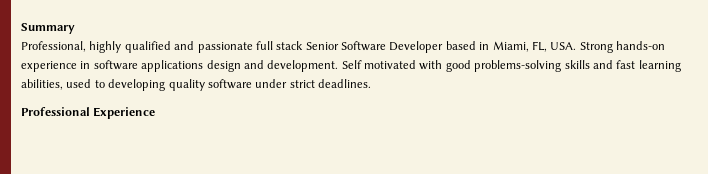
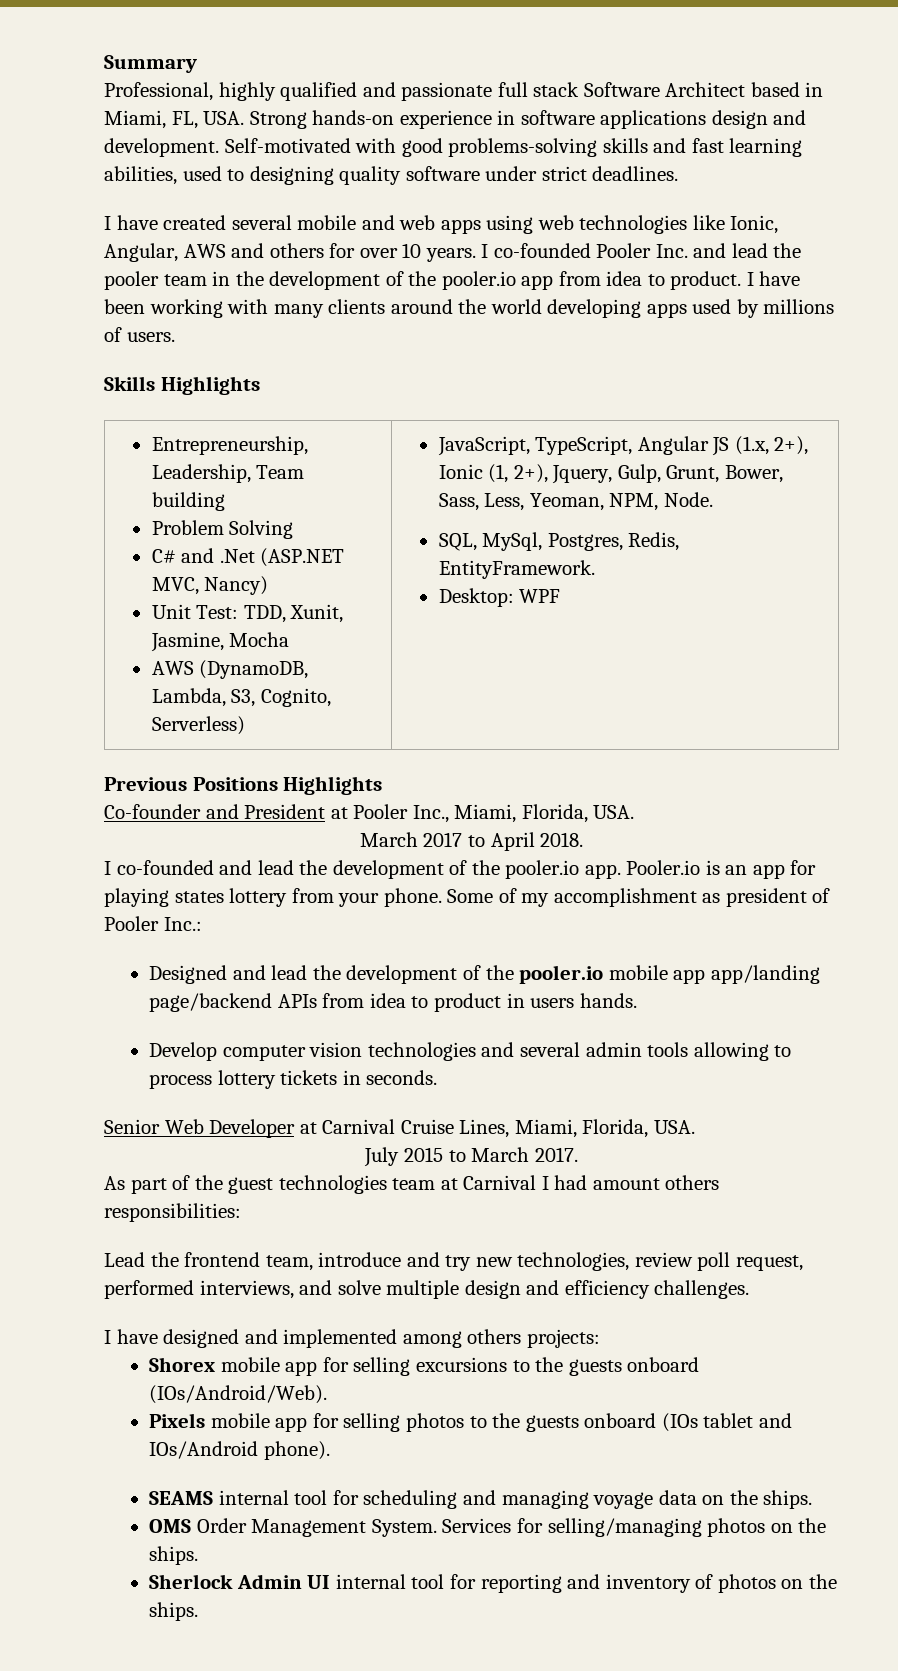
[305,41,444,53] Senior Software Developer -> [583,82,746,97] Software Architect
[341,60,416,69] Self motivated -> [224,138,351,153] Self-motivated
[108,79,166,91] developing -> [249,166,334,185] designing
[21,107,156,119] Professional Experience -> [104,215,779,234] [104,243,802,262] [104,271,801,290] [104,299,835,318] [104,327,175,342] [104,376,260,395] [151,436,308,455] [151,464,305,483] [151,492,225,511] [151,520,294,539] [151,548,345,567] [151,576,269,595] [151,604,344,623] [150,632,290,652] [151,660,309,679] [151,688,331,707] [151,716,245,735] [437,436,809,456] [438,464,783,484] [438,492,713,511] [438,532,680,551] [438,560,595,579] [438,588,561,607] [104,776,383,795] [104,804,635,823] [359,832,584,851] [104,860,817,879] [104,888,831,907] [104,916,202,931] [149,965,820,984] [149,993,637,1012] [149,1042,792,1061] [149,1070,438,1089] [104,1119,695,1138] [364,1147,578,1167] [104,1175,720,1194] [104,1203,241,1222] [104,1252,803,1271] [104,1280,750,1299] [104,1329,600,1348] [149,1357,700,1376] [149,1385,328,1404] [149,1413,792,1432] [149,1441,330,1460] [149,1490,813,1509] [149,1518,827,1537] [149,1546,199,1565] [149,1574,837,1593] [149,1602,199,1621] I have created several mobile and web apps using web technologies like Ionic, Angular, AWS and others for over 10 years. I co-founded Pooler Inc. and lead the pooler team in the development of the pooler.io app from idea to product. I have been working with many clients around the world developing apps used by millions of users. // Skills Highlights // Entrepreneurship, Leadership, Team building // Problem Solving // C# and .Net (ASP.NET MVC, Nancy) // Unit Test: TDD, Xunit, Jasmine, Mocha // AWS (DynamoDB, Lambda, S3, Cognito, Serverless) | JavaScript, TypeScript, Angular JS (1.x, 2+), Ionic (1, 2+), Jquery, Gulp, Grunt, Bower, Sass, Less, Yeoman, NPM, Node. // SQL, MySql, Postgres, Redis, EntityFramework. // Desktop: WPF // Previous Positions Highlights // Co-founder and President at Pooler Inc., Miami, Florida, USA. // March 2017 to April 2018. // I co-founded and lead the development of the pooler.io app. Pooler.io is an app for playing states lottery from your phone. Some of my accomplishment as president of Pooler Inc.: // Designed and lead the development of the pooler.io mobile app app/landing page/backend APIs from idea to product in users hands. // Develop computer vision technologies and several admin tools allowing to process lottery tickets in seconds. // Senior Web Developer at Carnival Cruise Lines, Miami, Florida, USA. // July 2015 to March 2017. // As part of the guest technologies team at Carnival I had amount others responsibilities: // Lead the frontend team, introduce and try new technologies, review poll request, performed interviews, and solve multiple design and efficiency challenges. // I have designed and implemented among others projects: // Shorex mobile app for selling excursions to the guests onboard (IOs/Android/Web). // Pixels mobile app for selling photos to the guests onboard (IOs tablet and IOs/Android phone). // SEAMS internal tool for scheduling and managing voyage data on the ships. // OMS Order Management System. Services for selling/managing photos on the ships. // Sherlock Admin UI internal tool for reporting and inventory of photos on the ships.

